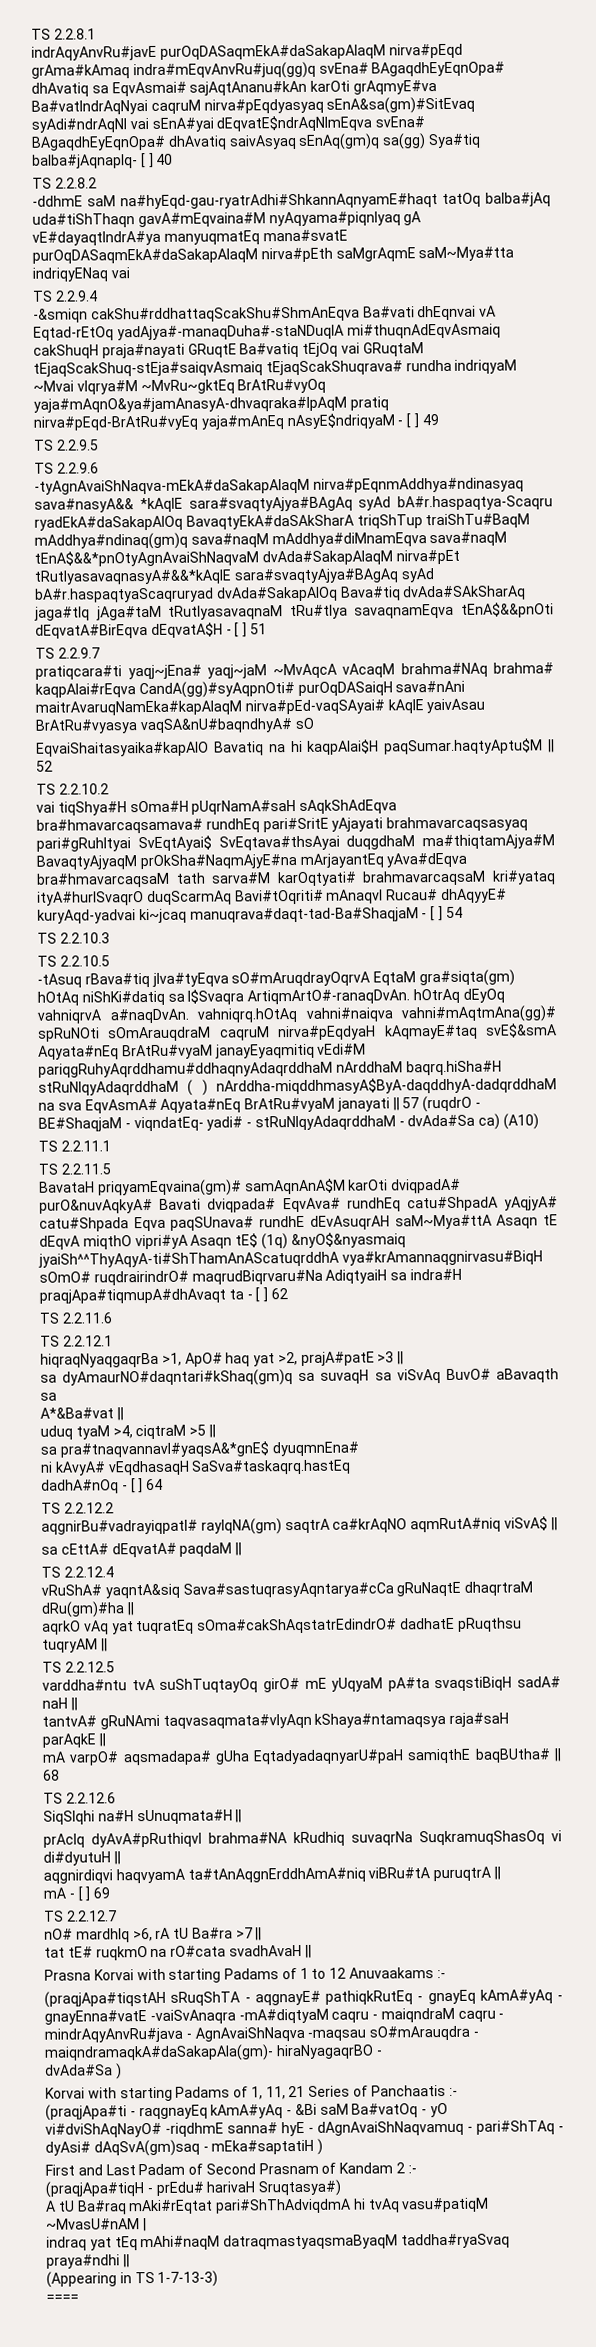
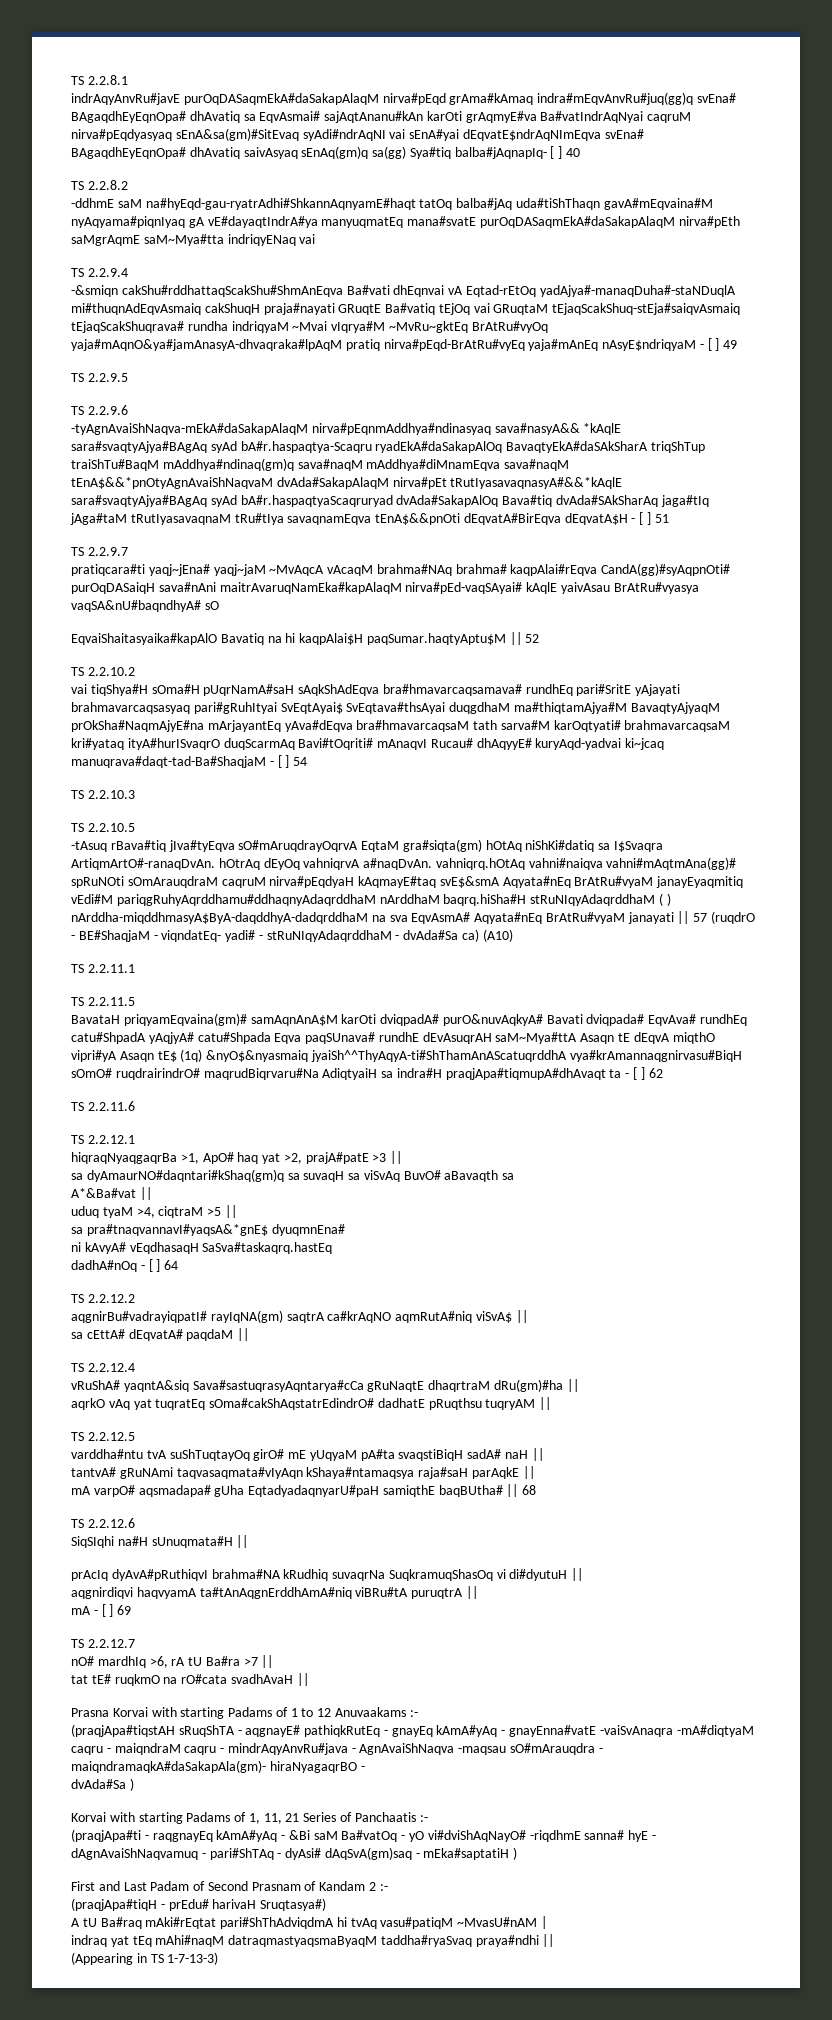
[46,2294,79,2302] // ==== -> (219, 1958) none

